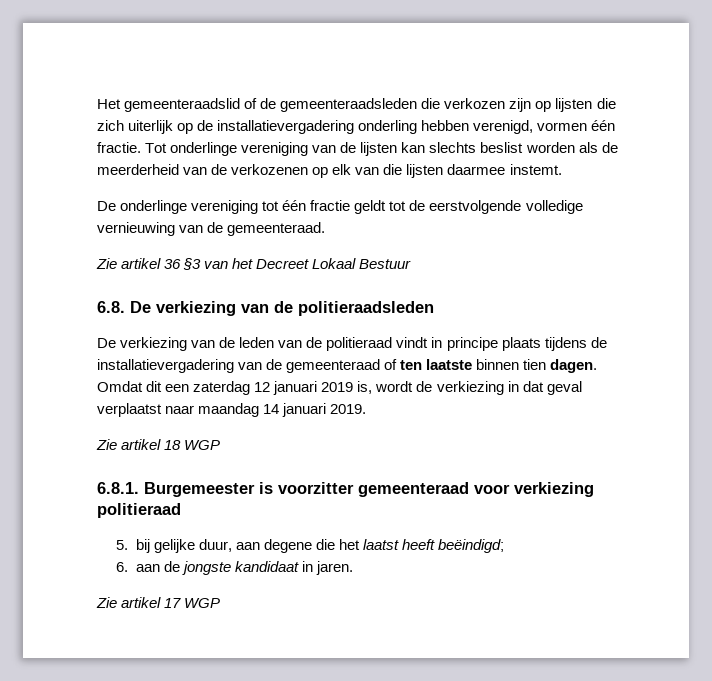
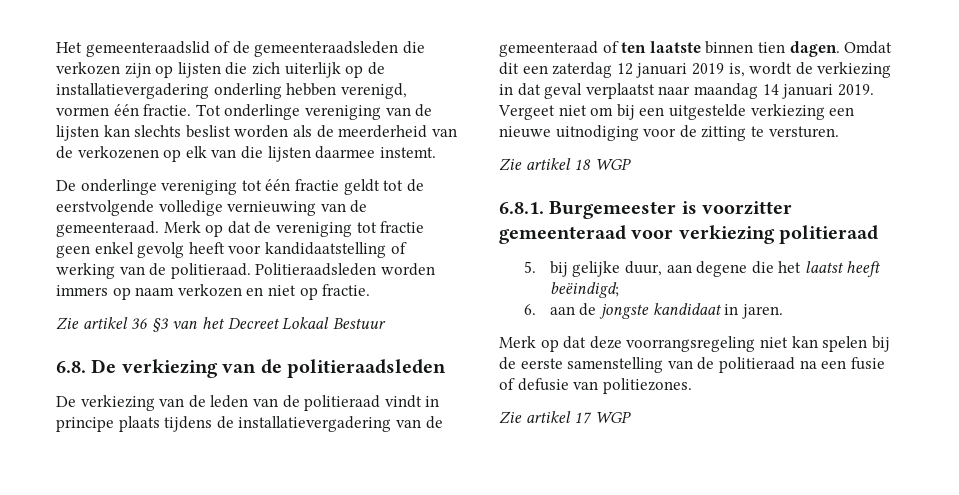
(326, 229) none -> [163,221,425,237] [56,242,407,258] [56,263,435,279] [56,284,371,300] Merk op dat de vereniging tot fractie geen enkel gevolg heeft voor kandidaatstelling of werking van de politieraad. Politieraadsleden worden immers op naam verkozen en niet op fractie.
(367, 409) none -> [498,104,855,120] [499,125,839,141] Vergeet niet om bij een uitgestelde verkiezing een nieuwe uitnodiging voor de zitting te versturen.
(354, 568) none -> [499,336,890,352] [499,357,885,373] [499,378,692,394] // Merk op dat deze voorrangsregeling niet kan spelen bij de eerste samenstelling van de politieraad na een fusie of defusie van politiezones.

